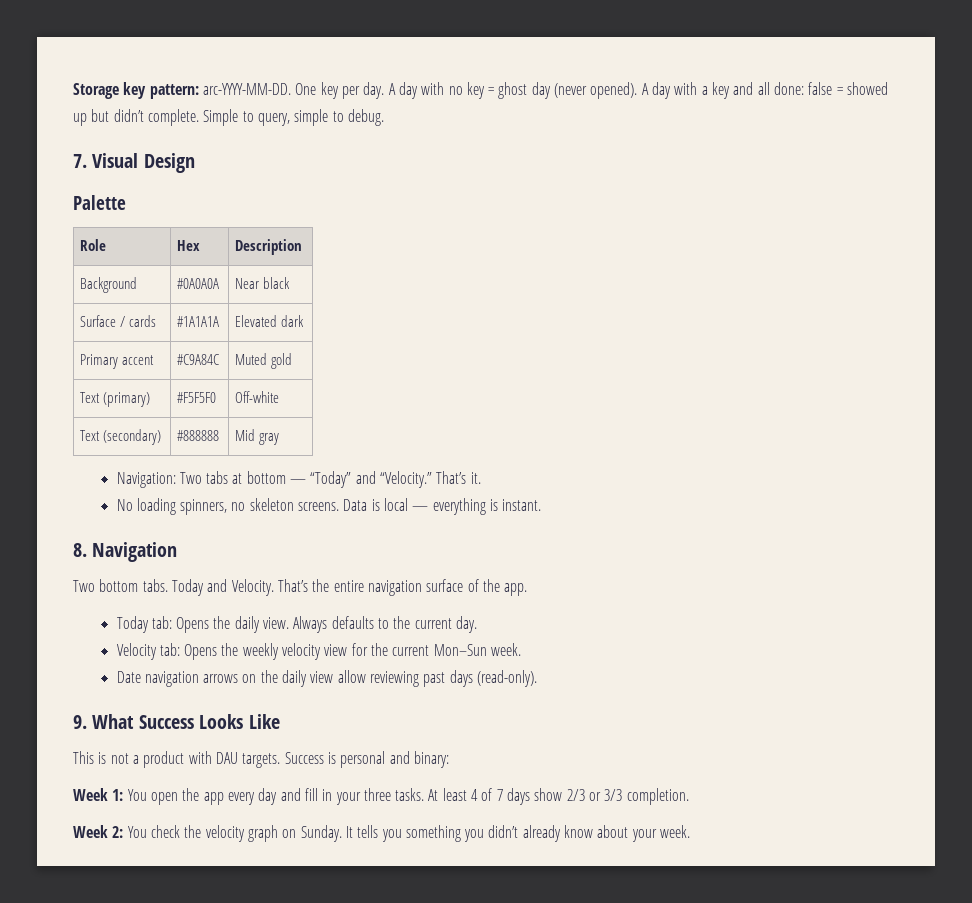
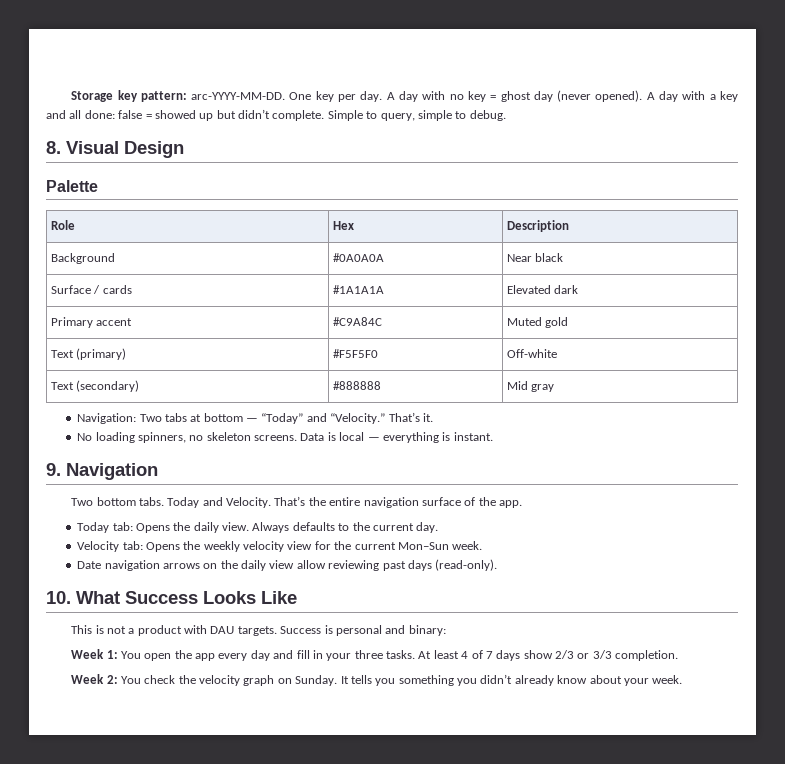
[73,154,87,168] 7. -> [46,141,61,154] 8.
[73,543,87,557] 8. -> [46,463,61,476] 9.
[73,715,87,729] 9. -> [46,591,71,604] 10.

